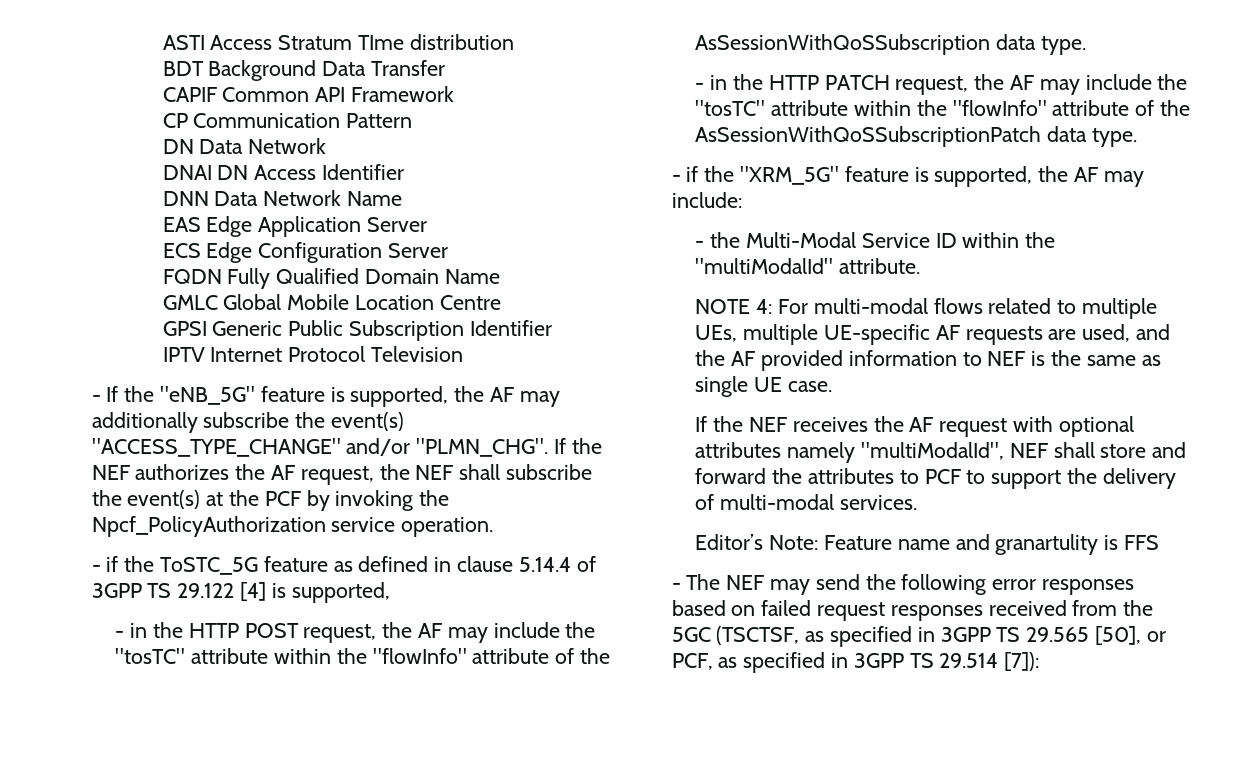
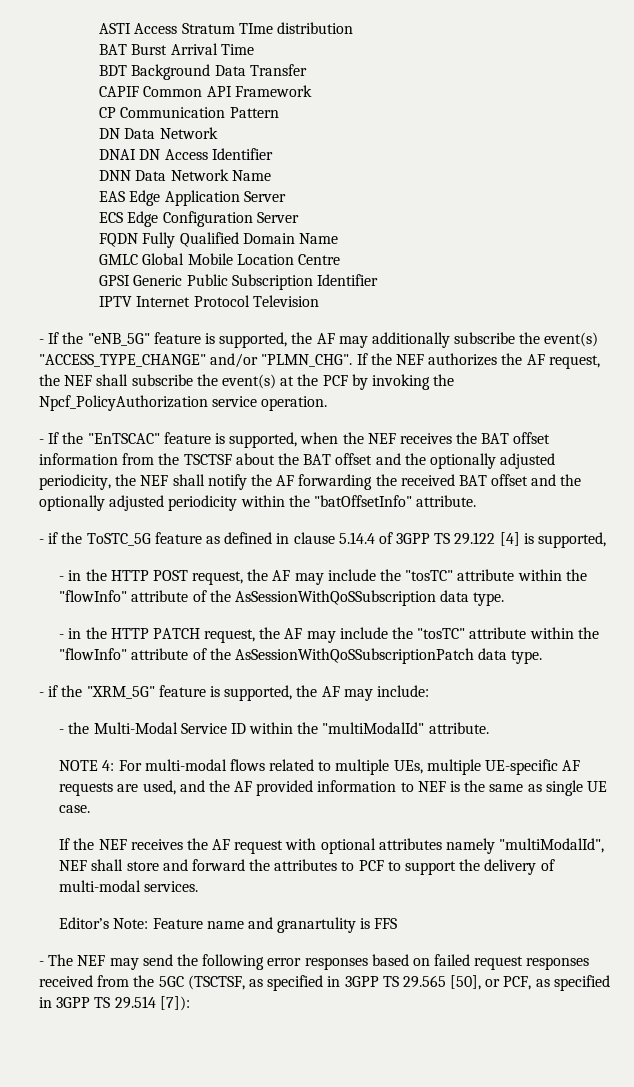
(514, 42) none -> [99,43,254,55] // BAT Burst Arrival Time
(494, 527) none -> [39,432,551,448] [39,453,556,469] [39,474,582,490] [39,495,477,511] // - If the "EnTSCAC" feature is supported, when the NEF receives the BAT offset information from the TSCTSF about the BAT offset and the optionally adjusted periodicity, the NEF shall notify the AF forwarding the received BAT offset and the optionally adjusted periodicity within the "batOffsetInfo" attribute.

